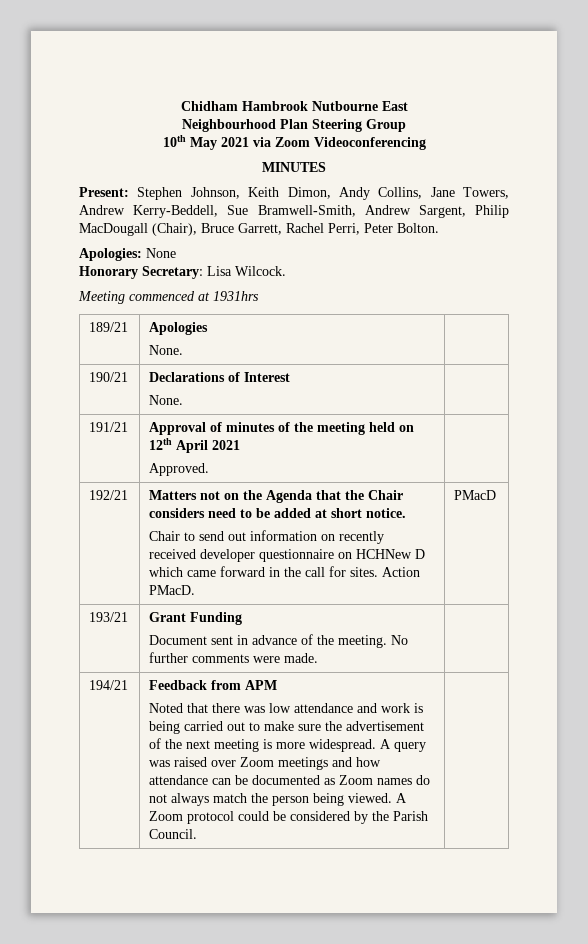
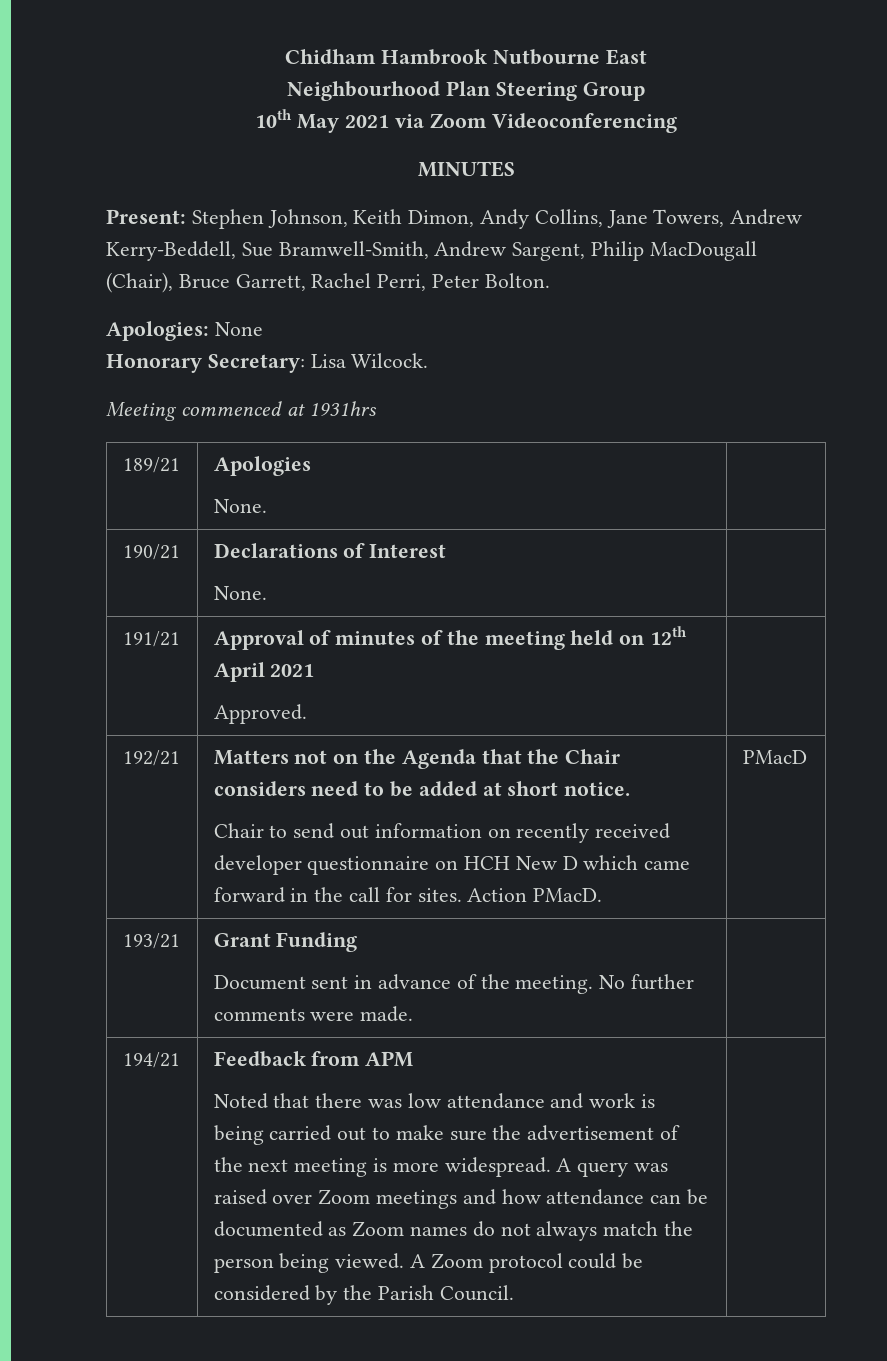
[356,549,413,559] HCHNew -> [464,856,557,870] HCH New

